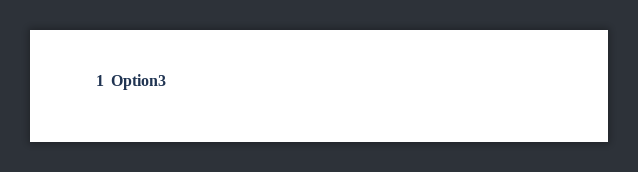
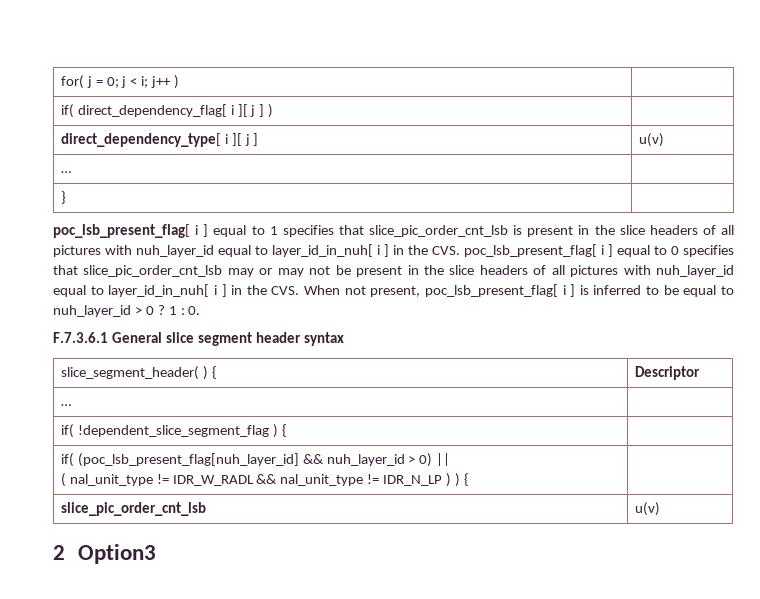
[96,75,104,86] 1 -> [60,75,180,89] [60,104,274,118] [60,133,259,147] [638,133,664,147] [60,171,71,173] [60,191,66,204] [53,224,734,238] [53,244,734,257] [53,265,734,277] [53,284,735,297] [53,305,201,317] [53,332,344,346] [60,366,217,380] [634,366,700,380] [60,404,71,406] [60,424,287,438] [60,453,451,467] [60,473,469,487] [60,502,206,516] [634,502,660,516] [53,545,65,560] for( j = 0; j < i; j++ ) | // if( direct_dependency_flag[ i ][ j ] ) | // direct_dependency_type[ i ][ j ] | u(v) // … | // } | // poc_lsb_present_flag[ i ] equal to 1 specifies that slice_pic_order_cnt_lsb is present in the slice headers of all pictures with nuh_layer_id equal to layer_id_in_nuh[ i ] in the CVS. poc_lsb_present_flag[ i ] equal to 0 specifies that slice_pic_order_cnt_lsb may or may not be present in the slice headers of all pictures with nuh_layer_id equal to layer_id_in_nuh[ i ] in the CVS. When not present, poc_lsb_present_flag[ i ] is inferred to be equal to nuh_layer_id > 0 ? 1 : 0. // F.7.3.6.1 General slice segment header syntax // slice_segment_header( ) { | Descriptor // … | // if( !dependent_slice_segment_flag ) { | // if( (poc_lsb_present_flag[nuh_layer_id] && nuh_layer_id > 0) || // ( nal_unit_type != IDR_W_RADL && nal_unit_type != IDR_N_LP ) ) { | // slice_pic_order_cnt_lsb | u(v) // 2

